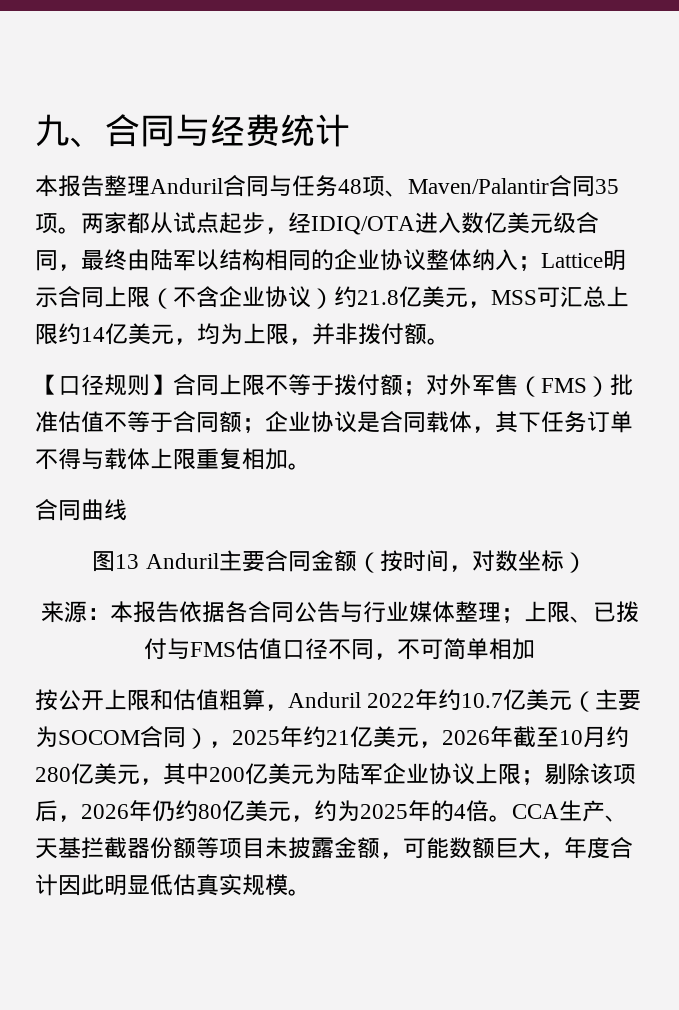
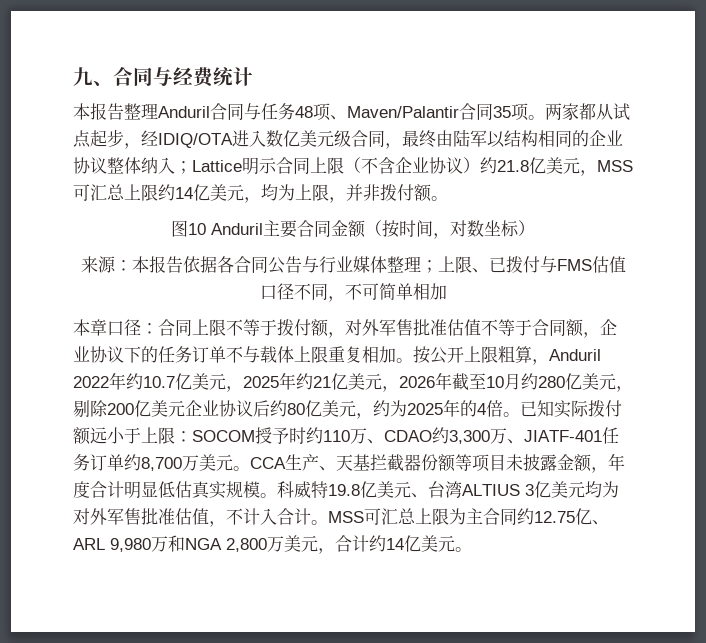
[35,374,633,397] [35,411,633,433] [35,448,311,470] [35,499,127,521] // 【口径规则】合同上限不等于拨付额；对外军售（FMS）批准估值不等于合同额；企业协议是合同载体，其下任务订单不得与载体上限重复相加。 // 合同曲线 -> (448, 198) none
[115,554,140,569] 13 -> [188,223,206,235] 10
(535, 649) none -> [73,319,617,338] [73,346,413,363] 本章口径：合同上限不等于拨付额，对外军售批准估值不等于合同额，企业协议下的任务订单不与载体上限重复相加。
[150,689,219,711] 和估值 -> (498, 354) none
[572,689,642,712] [35,726,209,749] （主要为SOCOM合同） -> (226, 381) none
[163,763,209,785] 其中 -> [73,400,108,417] 剔除
[314,763,636,785] [35,800,175,822] 为陆军企业协议上限；剔除该项后，2026年仍 -> [185,400,270,417] 企业协议后
(512, 818) none -> [520,400,622,418] [73,427,619,445] [73,454,250,471] 已知实际拨付额远小于上限：SOCOM授予时约110万、CDAO约3,300万、JIATF-401任务订单约8,700万美元。
[403,837,564,859] 可能数额巨大， -> (608, 470) none
[58,874,104,896] 因此 -> (124, 489) none
(311, 892) none -> [277,481,619,499] [73,508,609,527] [73,535,472,554] 科威特19.8亿美元、台湾ALTIUS 3亿美元均为对外军售批准估值，不计入合计。MSS可汇总上限为主合同约12.75亿、ARL 9,980万和NGA 2,800万美元，合计约14亿美元。

